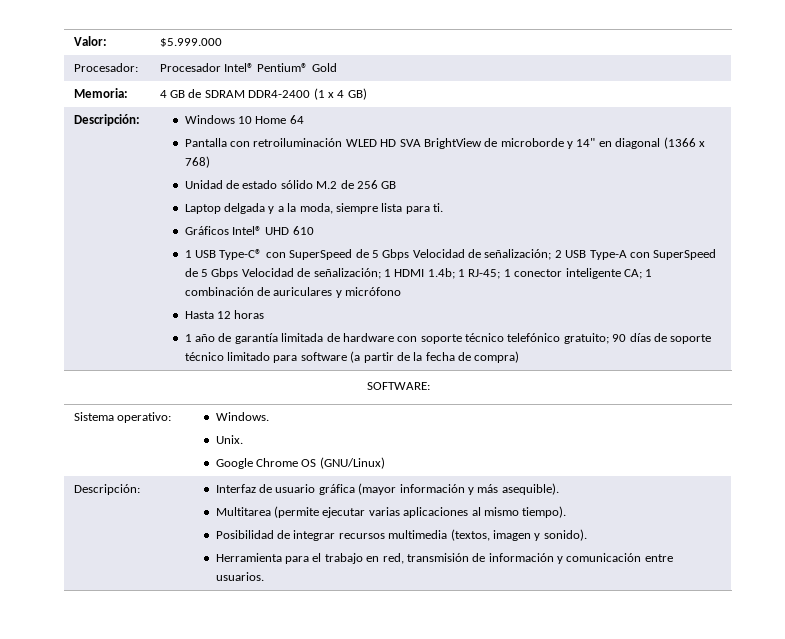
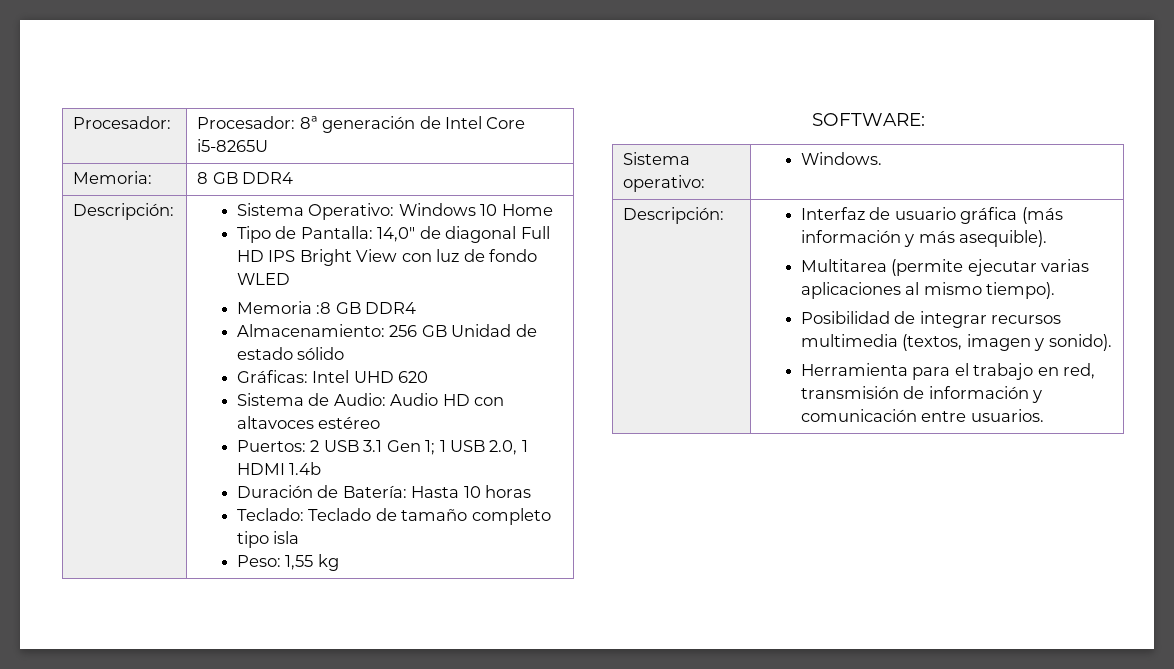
[73,36,107,46] [159,38,222,47] Valor: | $5.999.000 // -> (73, 122) none
[159,63,337,72] [73,88,128,98] [159,88,367,100] [73,114,140,126] Procesador Intel® Pentium® Gold // Memoria: | 4 GB de SDRAM DDR4-2400 (1 x 4 GB) // Descripción: | -> [197,116,526,133] [197,139,269,152] [73,171,153,184] [197,172,294,184] [73,203,175,220] [236,203,395,220] Procesador: 8ª generación de Intel Core i5-8265U // Memoria: | 8 GB DDR4 // Descripción: | Sistema Operativo:
[289,115,304,124] [184,137,705,149] [184,156,210,168] [184,180,397,189] [184,203,444,214] [184,226,314,235] [184,249,717,260] [184,268,653,279] [184,287,402,298] [184,310,265,319] [184,333,712,344] [184,351,520,363] 64 // Pantalla con retroiluminación WLED HD SVA BrightView de microborde y 14" en diagonal (1366 x 768) // Unidad de estado sólido M.2 de 256 GB // Laptop delgada y a la moda, siempre lista para ti. // Gráficos Intel® UHD 610 // 1 USB Type-C® con SuperSpeed de 5 Gbps Velocidad de señalización; 2 USB Type-A con SuperSpeed de 5 Gbps Velocidad de señalización; 1 HDMI 1.4b; 1 RJ-45; 1 conector inteligente CA; 1 combinación de auriculares y micrófono // Hasta 12 horas // 1 año de garantía limitada de hardware con soporte técnico telefónico gratuito; 90 días de soporte técnico limitado para software (a partir de la fecha de compra) -> [236,226,550,243] [236,249,537,266] [236,273,290,285] [236,301,417,314] [236,324,537,337] [236,347,345,360] [236,370,429,383] [236,393,505,406] [236,416,381,429] [236,440,528,455] [236,462,322,475] [236,485,532,498] [236,508,551,525] [236,531,300,548] [236,554,339,571] // Tipo de Pantalla: 14,0" de diagonal Full HD IPS Bright View con luz de fondo WLED // Memoria :8 GB DDR4 // Almacenamiento: 256 GB Unidad de estado sólido // Gráficas: Intel UHD 620 // Sistema de Audio: Audio HD con altavoces estéreo // Puertos: 2 USB 3.1 Gen 1; 1 USB 2.0, 1 HDMI 1.4b // Duración de Batería: Hasta 10 horas // Teclado: Teclado de tamaño completo tipo isla // Peso: 1,55 kg
[215,435,243,444] [215,457,385,469] // Unix. // Google Chrome OS (GNU/Linux) -> (882, 158) none
[358,483,397,495] (mayor -> [1021,207,1063,224] (más

